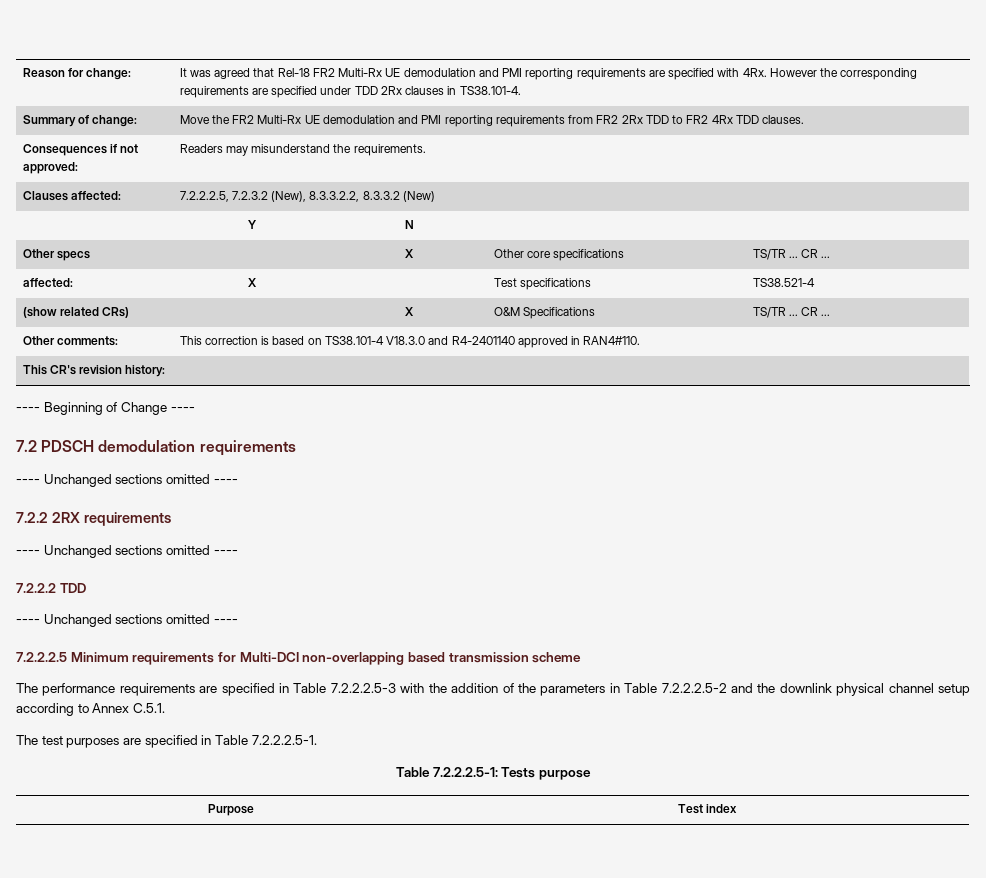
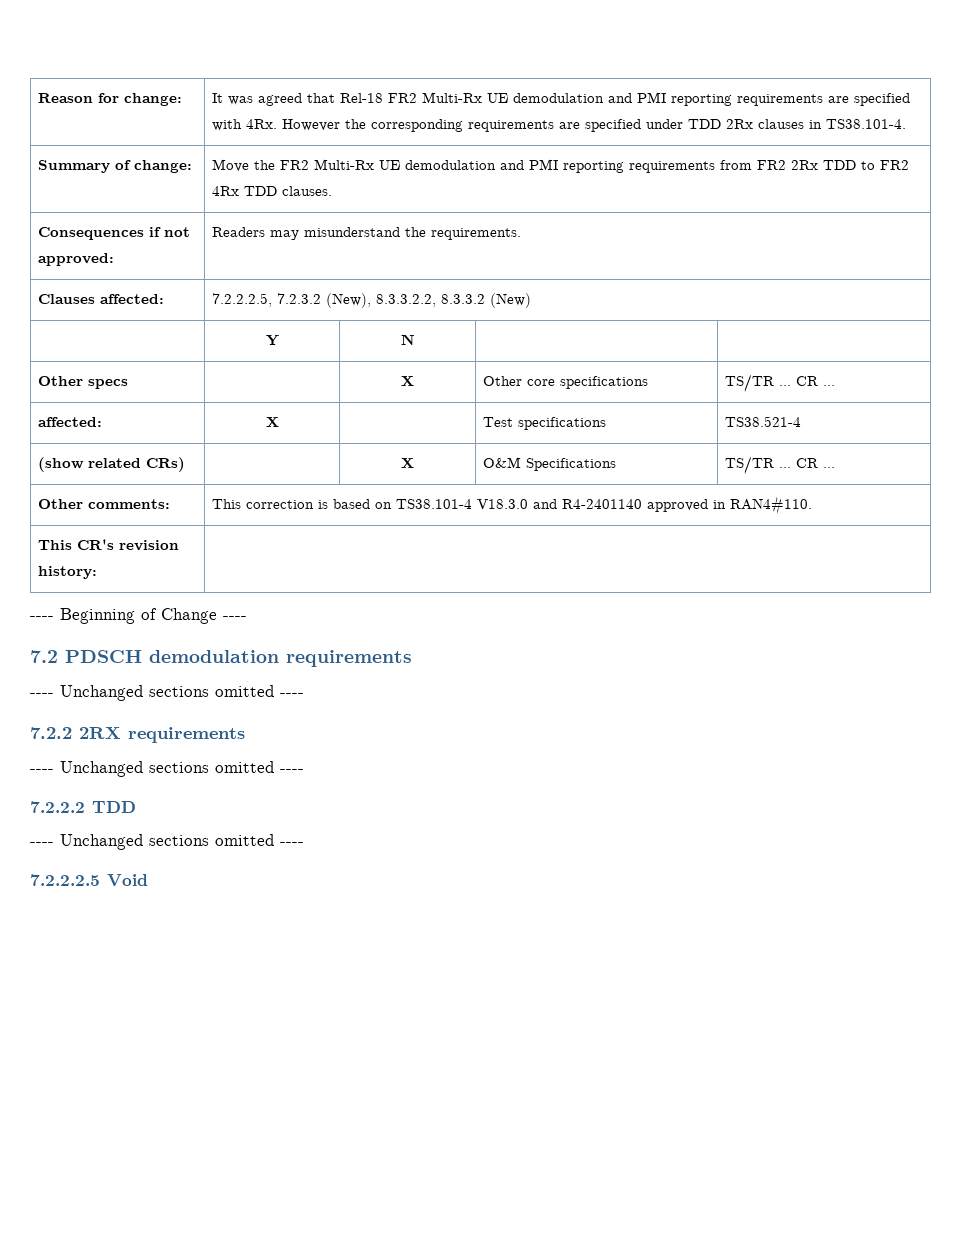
[70,652,582,665] [16,683,970,696] [16,703,165,716] [16,735,317,748] [396,767,591,780] [208,804,254,816] [677,804,738,814] Minimum requirements for Multi-DCI non-overlapping based transmission scheme // The performance requirements are specified in Table 7.2.2.2.5-3 with the addition of the parameters in Table 7.2.2.2.5-2 and the downlink physical channel setup according to Annex C.5.1. // The test purposes are specified in Table 7.2.2.2.5-1. // Table 7.2.2.2.5-1: Tests purpose // Purpose | Test index -> [107,874,148,886] Void

